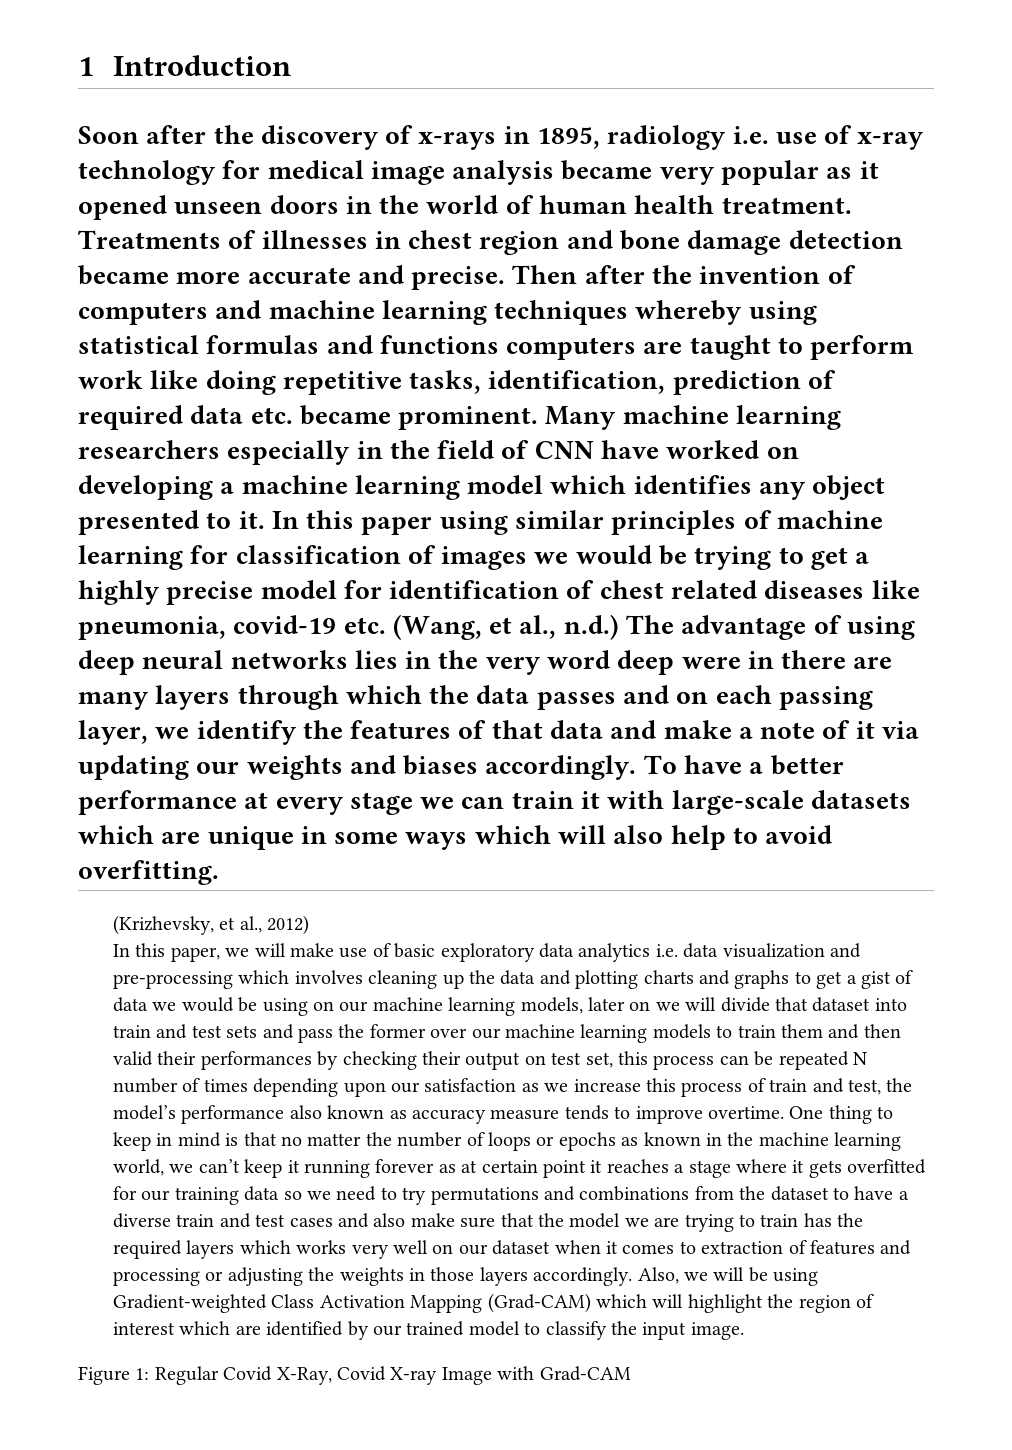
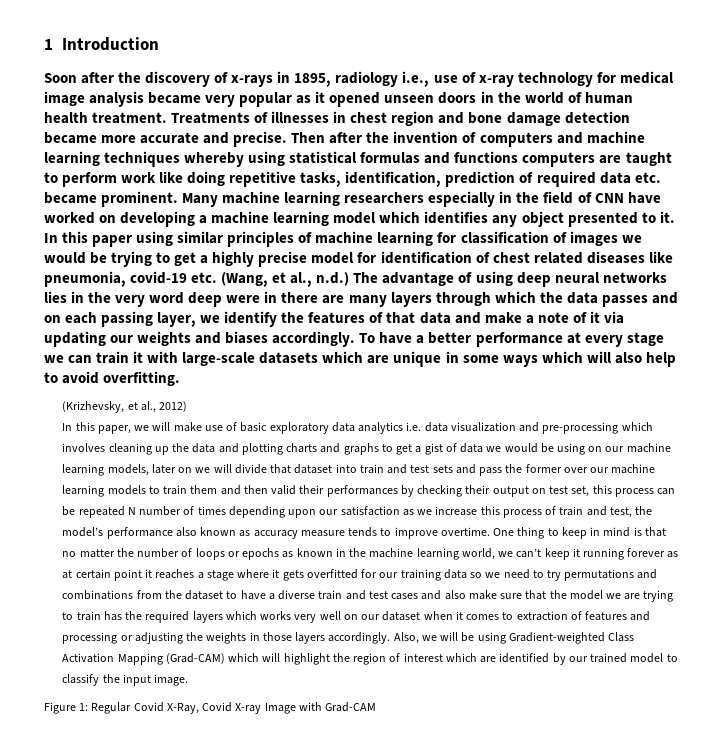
[732,126,769,144] i.e. -> [402,71,430,87] i.e.,

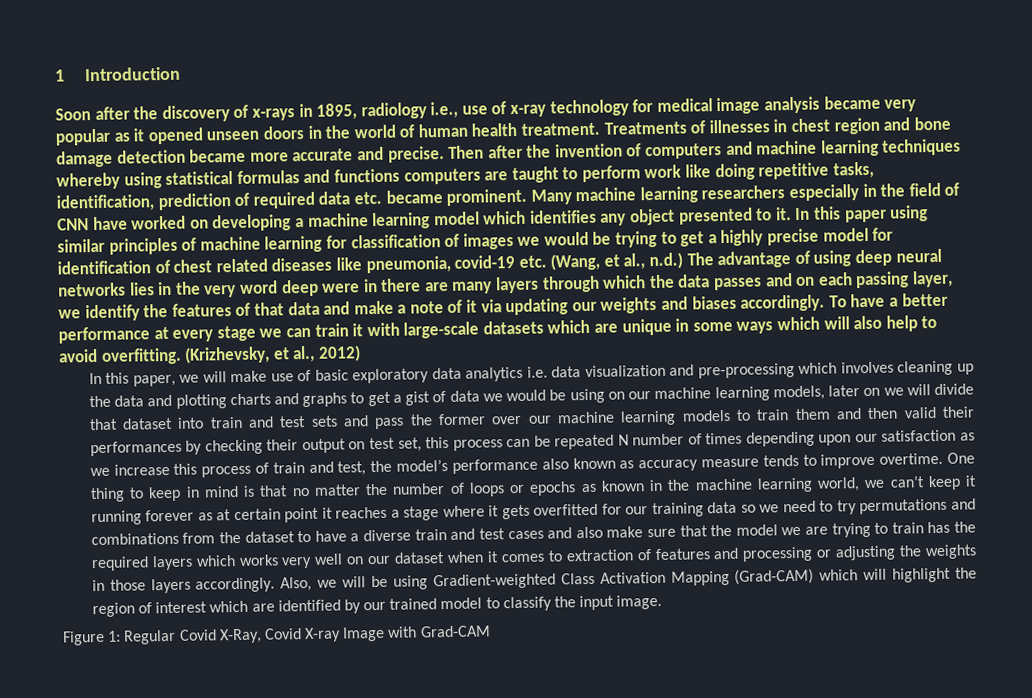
(181, 378) // -> (182, 356) none

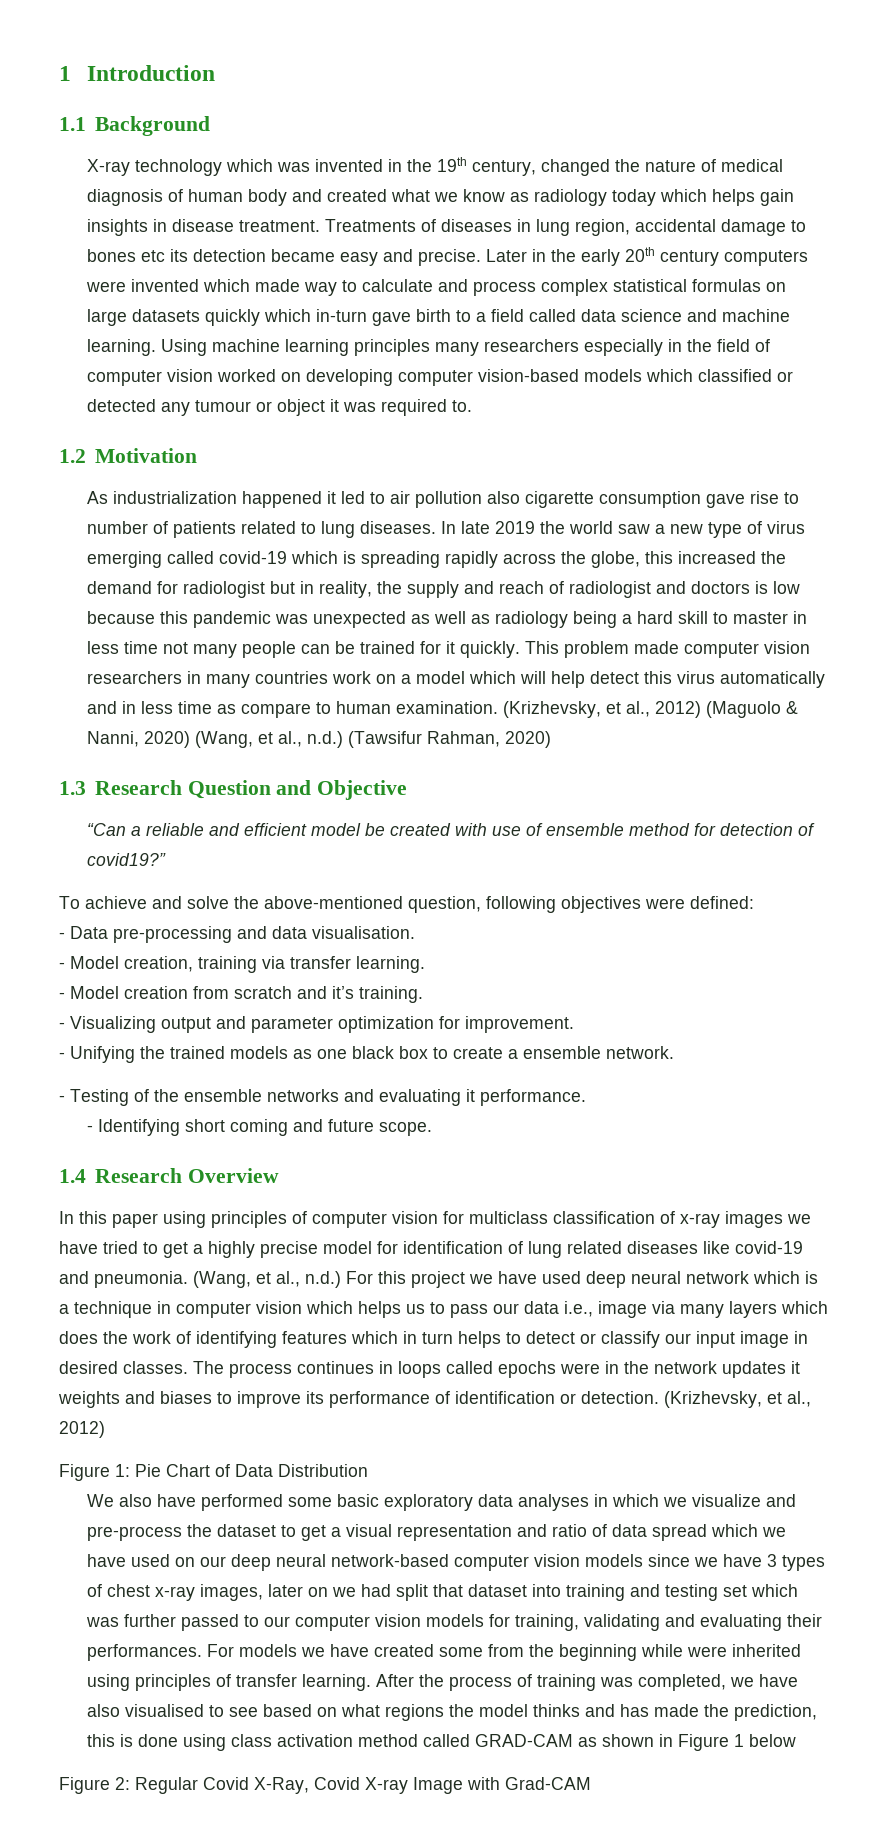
[55,95,917,123] [55,116,951,146] [56,138,962,168] [56,161,874,190] [56,186,698,212] Soon after the discovery of x-rays in 1895, radiology i.e., use of x-ray technology for medical image analysis became very popular as it opened unseen doors in the world of human health treatment. Treatments of illnesses in chest region and bone damage detection became more accurate and precise. Then after the invention of computers and machine learning techniques whereby using statistical formulas and functions computers are taught to perform work like doing repetitive tasks, identification, prediction of required data etc. became prominent. Many machine learning -> [59,116,210,136] [87,157,784,176] [87,189,795,206] [87,219,807,236] [87,247,809,266] [86,279,787,296] [87,309,791,326] [87,339,480,356] 1.1 Background // X-ray technology which was invented in the 19th century, changed the nature of medical diagnosis of human body and created what we know as radiology today which helps gain insights in disease treatment. Treatments of diseases in lung region, accidental damage to bones etc its detection became easy and precise. Later in the early 20th century computers were invented which made way to calculate and process complex statistical formulas on large datasets quickly which in-turn gave birth to a field called data science and machine learning. Using machine learning principles many
[57,216,128,231] CNN have -> [87,369,214,386] computer vision
[294,207,792,230] a machine learning model which identifies any object presented to it. -> [398,369,794,386] [87,399,473,416] [59,448,197,463] [87,491,800,508] [87,521,806,538] [87,551,787,568] [87,581,801,598] [87,611,808,628] [87,641,811,658] [87,671,826,688] [87,701,799,718] [87,731,552,748] [59,780,408,800] [87,823,816,836] [87,853,167,866] [59,896,754,913] [59,926,415,943] [59,956,425,973] [59,986,423,1003] [59,1016,574,1033] [59,1046,674,1063] [59,1089,586,1106] [87,1119,433,1136] [59,1168,279,1183] computer vision-based models which classified or detected any tumour or object it was required to. // 1.2 Motivation // As industrialization happened it led to air pollution also cigarette consumption gave rise to number of patients related to lung diseases. In late 2019 the world saw a new type of virus emerging called covid-19 which is spreading rapidly across the globe, this increased the demand for radiologist but in reality, the supply and reach of radiologist and doctors is low because this pandemic was unexpected as well as radiology being a hard skill to master in less time not many people can be trained for it quickly. This problem made computer vision researchers in many countries work on a model which will help detect this virus automatically and in less time as compare to human examination. (Krizhevsky, et al., 2012) (Maguolo & Nanni, 2020) (Wang, et al., n.d.) (Tawsifur Rahman, 2020) // 1.3 Research Question and Objective // “Can a reliable and efficient model be created with use of ensemble method for detection of covid19?” // To achieve and solve the above-mentioned question, following objectives were defined: // - Data pre-processing and data visualisation. // - Model creation, training via transfer learning. // - Model creation from scratch and it’s training. // - Visualizing output and parameter optimization for improvement. // - Unifying the trained models as one black box to create a ensemble network. // - Testing of the ensemble networks and evaluating it performance. // - Identifying short coming and future scope. // 1.4 Research Overview //
[57,235,347,255] similar principles of machine learning for -> [211,1211,548,1228] principles of computer vision for multiclass
(461, 240) none -> [680,1213,720,1228] x-ray
[543,230,658,248] would be trying -> [59,1241,138,1254] have tried
[173,259,213,273] chest -> [528,1241,562,1258] lung
[365,248,942,274] [58,270,953,298] [58,292,948,322] [58,315,938,344] [58,345,361,365] [88,360,974,387] [88,385,825,409] pneumonia, covid-19 etc. (Wang, et al., n.d.) The advantage of using deep neural networks lies in the very word deep were in there are many layers through which the data passes and on each passing layer, we identify the features of that data and make a note of it via updating our weights and biases accordingly. To have a better performance at every stage we can train it with large-scale datasets which are unique in some ways which will also help to avoid overfitting. (Krizhevsky, et al., 2012) // In this paper, we will make use of basic exploratory data analytics i.e. data visualization and pre-processing which involves cleaning up the data and plotting charts and graphs to get a gist of data we would be using on our machine learning models, -> [735,1241,803,1254] [59,1271,818,1288] [59,1301,828,1318] [59,1331,808,1348] [59,1361,800,1378] [58,1391,811,1408] [59,1421,105,1438] [59,1464,368,1481] [87,1494,797,1511] [87,1524,787,1541] [87,1554,826,1571] [87,1584,264,1601] covid-19 and pneumonia. (Wang, et al., n.d.) For this project we have used deep neural network which is a technique in computer vision which helps us to pass our data i.e., image via many layers which does the work of identifying features which in turn helps to detect or classify our input image in desired classes. The process continues in loops called epochs were in the network updates it weights and biases to improve its performance of identification or detection. (Krizhevsky, et al., 2012) // Figure 1: Pie Chart of Data Distribution // We also have performed some basic exploratory data analyses in which we visualize and pre-process the dataset to get a visual representation and ratio of data spread which we have used on our deep neural network-based computer vision models since we have 3 types of chest x-ray images,
[906,383,974,396] will divide -> [361,1584,429,1601] had split
[209,406,976,430] [89,429,976,457] [89,452,976,478] [89,475,978,503] [90,498,977,526] [90,521,977,546] [90,544,978,572] [91,567,978,594] [91,594,663,618] [62,630,122,646] train and test sets and pass the former over our machine learning models to train them and then valid their performances by checking their output on test set, this process can be repeated N number of times depending upon our satisfaction as we increase this process of train and test, the model’s performance also known as accuracy measure tends to improve overtime. One thing to keep in mind is that no matter the number of loops or epochs as known in the machine learning world, we can’t keep it running forever as at certain point it reaches a stage where it gets overfitted for our training data so we need to try permutations and combinations from the dataset to have a diverse train and test cases and also make sure that the model we are trying to train has the required layers which works very well on our dataset when it comes to extraction of features and processing or adjusting the weights in those layers accordingly. Also, we will be using Gradient-weighted Class Activation Mapping (Grad-CAM) which will highlight the region of interest which are identified by our trained model to classify the input image. // Figure 1: -> [566,1584,799,1601] [86,1614,823,1631] [87,1644,802,1661] [87,1674,799,1691] [87,1704,818,1721] [87,1734,797,1751] [59,1777,130,1794] training and testing set which was further passed to our computer vision models for training, validating and evaluating their performances. For models we have created some from the beginning while were inherited using principles of transfer learning. After the process of training was completed, we have also visualised to see based on what regions the model thinks and has made the prediction, this is done using class activation method called GRAD-CAM as shown in Figure 1 below // Figure 2:

